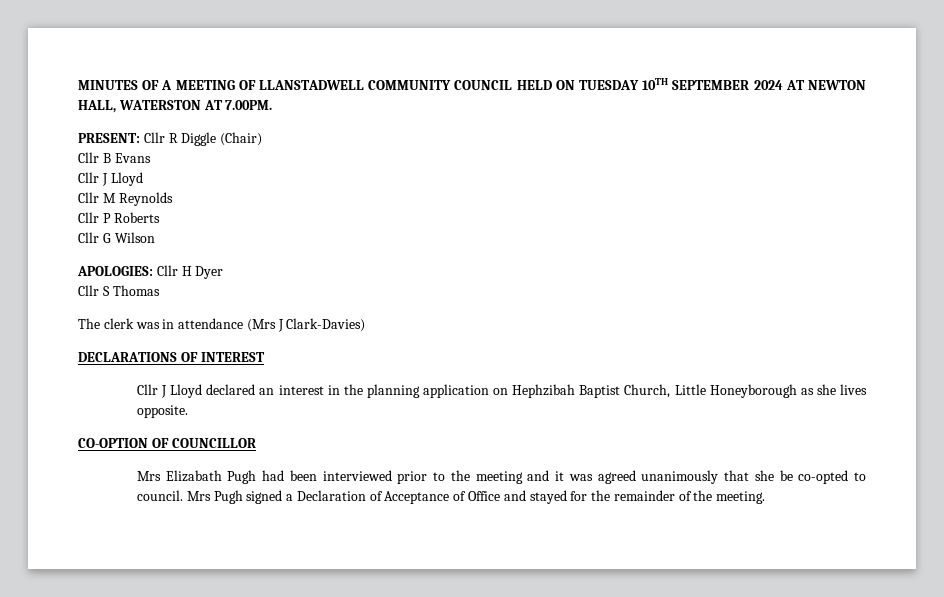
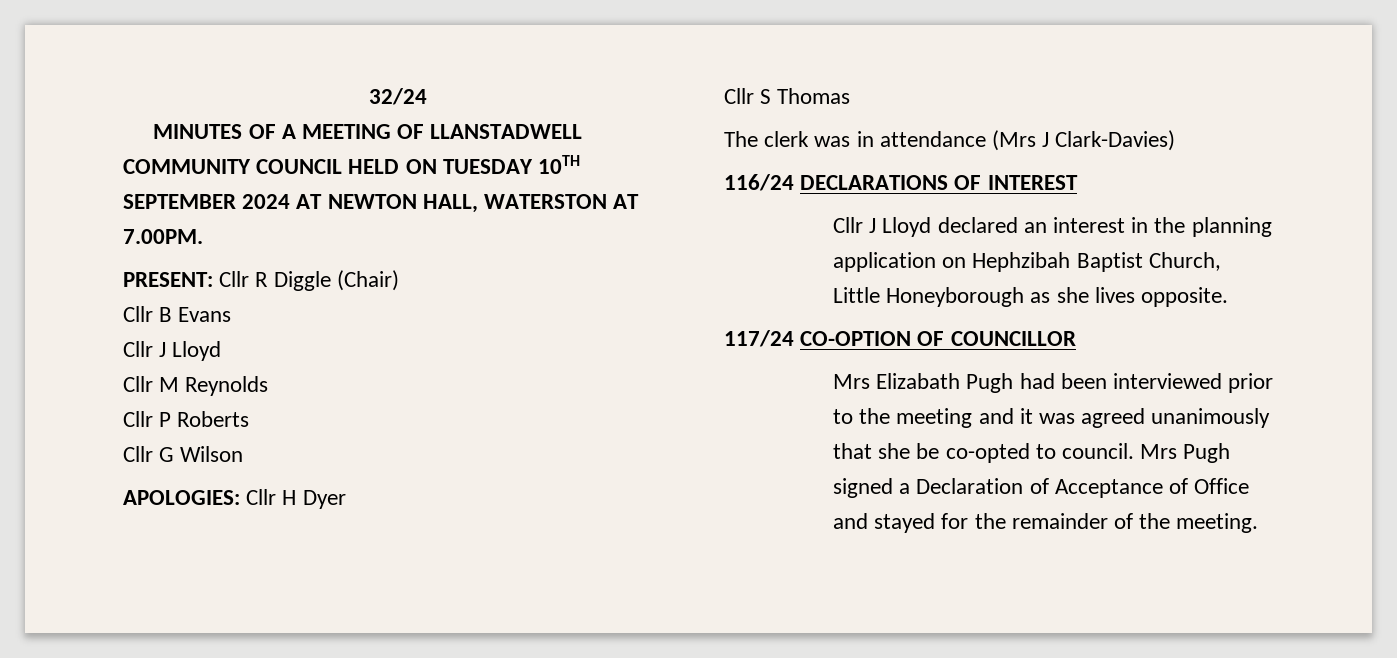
(78, 85) none -> [369,88,427,105] 32/24 //
(366, 325) none -> [724,174,794,191] 116/24
(189, 411) none -> [724,330,794,347] 117/24

